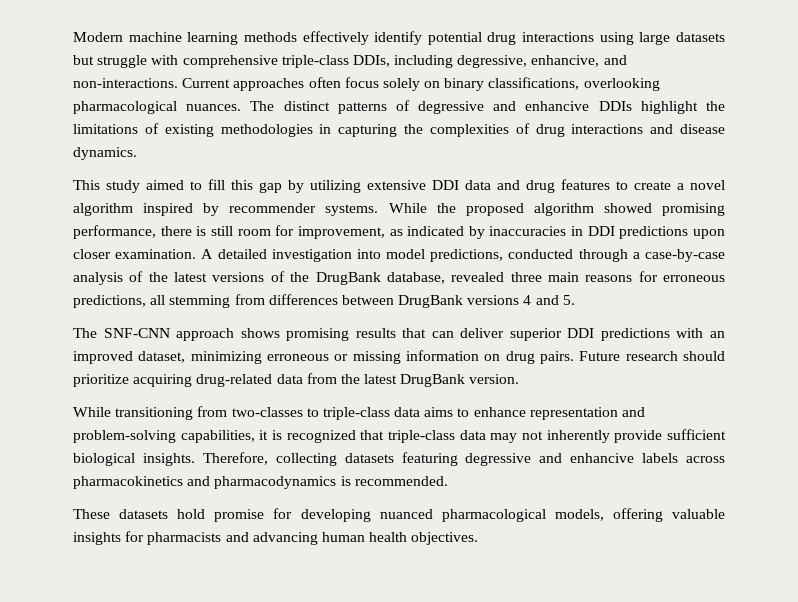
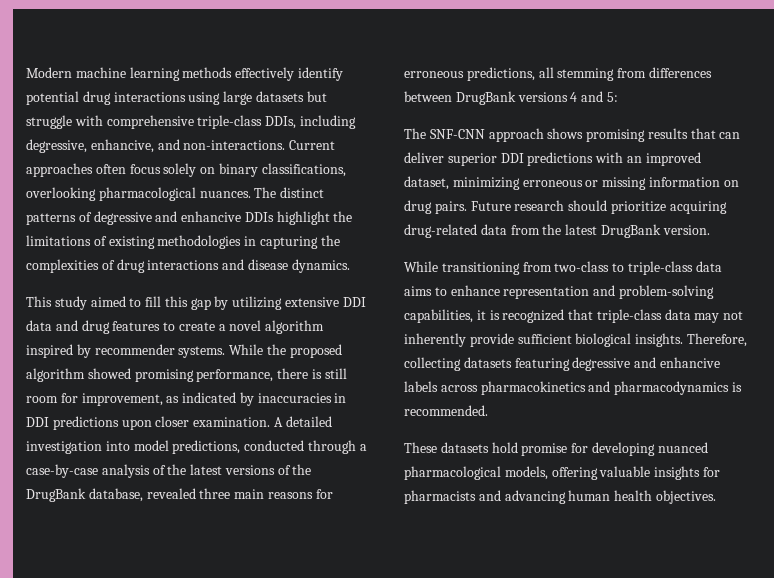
[562,295,575,305] 5. -> [606,92,618,102] 5:
[231,407,303,417] two-classes -> [554,261,610,272] two-class

